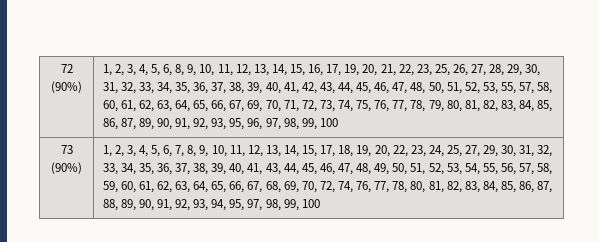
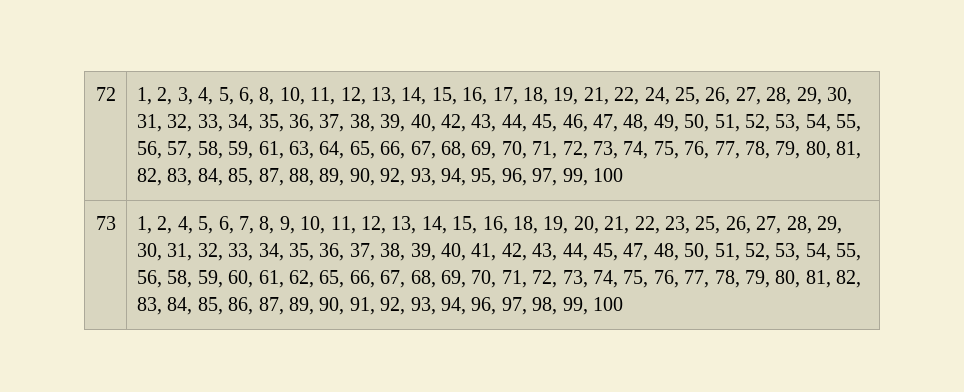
[51,81,82,93] (90%) -> (116, 94) none
(185, 70) none -> [279,87,852,105] [136,114,862,132] [136,141,862,159] [136,168,623,186] [95,216,116,230] [136,216,275,234] 10, 11, 12, 13, 14, 15, 16, 17, 18, 19, 21, 22, 24, 25, 26, 27, 28, 29, 30, 31, 32, 33, 34, 35, 36, 37, 38, 39, 40, 42, 43, 44, 45, 46, 47, 48, 49, 50, 51, 52, 53, 54, 55, 56, 57, 58, 59, 61, 63, 64, 65, 66, 67, 68, 69, 70, 71, 72, 73, 74, 75, 76, 77, 78, 79, 80, 81, 82, 83, 84, 85, 87, 88, 89, 90, 92, 93, 94, 95, 96, 97, 99, 100 // 73 | 1, 2, 4, 5, 6, 7, 8,
[326,64,342,76] 17, -> [512,216,538,234] 18,
[374,82,390,94] 46, -> (618, 252) none
[500,82,553,94] [102,100,245,112] 55, 57, 58, 60, 61, 62, 63, 64, 65, 66, 67, -> [805,243,862,261] [136,270,436,288] 54, 55, 56, 58, 59, 60, 61, 62, 65, 66, 67, 68,
[229,118,245,130] 95, -> [440,297,466,315] 94,
[60,145,73,154] [51,162,82,174] [102,145,553,157] [102,163,553,175] [102,181,553,193] [102,199,320,211] // 73 (90%) | 1, 2, 3, 4, 5, 6, 7, 8, 9, 10, 11, 12, 13, 14, 15, 17, 18, 19, 20, 22, 23, 24, 25, 27, 29, 30, 31, 32, 33, 34, 35, 36, 37, 38, 39, 40, 41, 43, 44, 45, 46, 47, 48, 49, 50, 51, 52, 53, 54, 55, 56, 57, 58, 59, 60, 61, 62, 63, 64, 65, 66, 67, 68, 69, 70, 72, 74, 76, 77, 78, 80, 81, 82, 83, 84, 85, 86, 87, 88, 89, 90, 91, 92, 93, 94, 95, 97, 98, 99, 100 -> (623, 304) none

